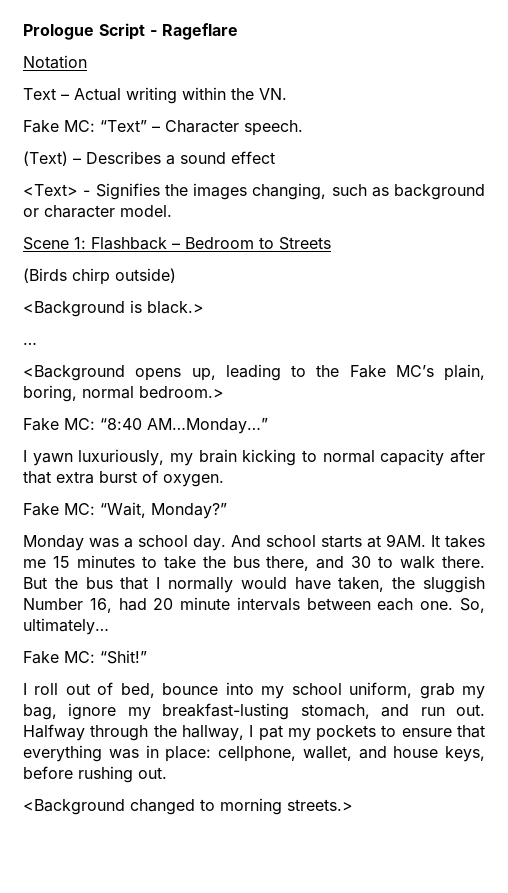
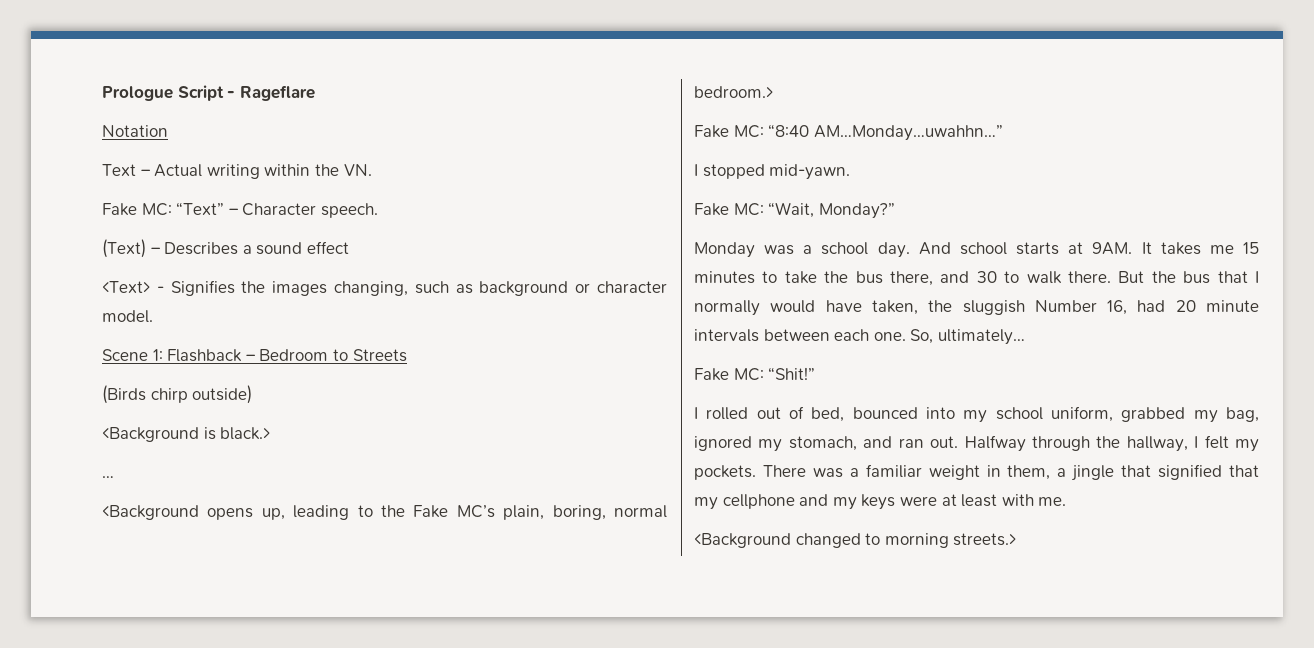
[147,418,268,434] [23,449,486,466] [23,470,224,487] AM…Monday…” // I yawn luxuriously, my brain kicking to normal capacity after that extra burst of oxygen. -> [813,125,1003,141] [694,164,851,180] AM…Monday…uwahhn…” // I stopped mid-yawn.
[34,683,59,695] roll -> [706,407,749,420] rolled
[162,683,219,695] bounce -> [852,407,918,419] bounced
[419,683,455,699] grab -> [1121,407,1186,422] grabbed
[68,703,290,720] ignore my breakfast-lusting -> [694,436,783,452] ignored my
[420,707,445,716] run -> [898,438,924,448] ran
[258,725,486,741] [23,745,485,762] [23,766,167,783] pat my pockets to ensure that everything was in place: cellphone, wallet, and house keys, before rushing out. -> [1204,435,1259,452] [694,464,1259,481] [694,494,1067,510] felt my pockets. There was a familiar weight in them, a jingle that signified that my cellphone and my keys were at least with me.

